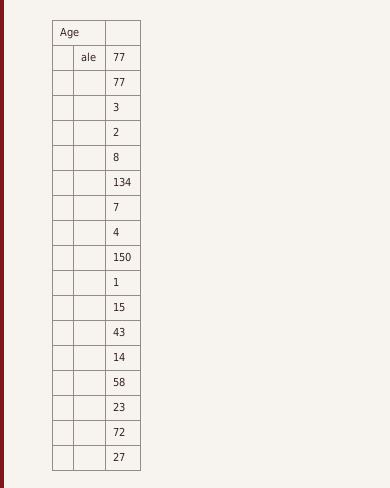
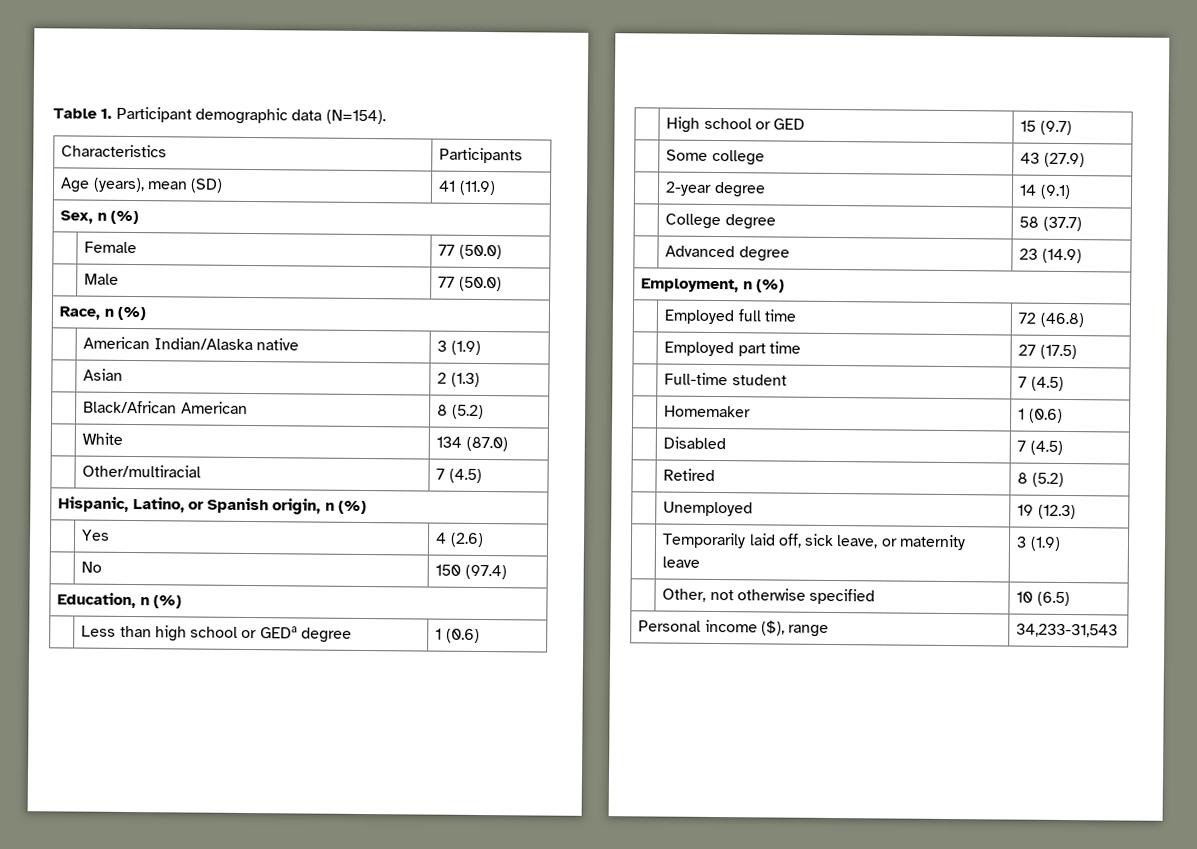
[60,27,80,39] [81,52,97,62] [113,52,126,61] [113,77,126,86] [113,102,120,112] Age | // | ale | 77 // | | 77 // | | 3 // | -> [53,106,386,125] [61,144,168,158] [439,147,524,164] [60,177,224,193] [438,180,496,196] [60,210,139,225] [84,241,138,254] [438,244,502,260] [84,273,120,285] [438,276,502,292] [59,306,146,321] [83,336,299,351] [437,340,481,355] [83,368,124,381] Table 1. Participant demographic data (N=154). // Characteristics | Participants // Age (years), mean (SD) | 41 (11.9) // Sex, n (%) // | Female | 77 (50.0) // | Male | 77 (50.0) // Race, n (%) // | American Indian/Alaska native | 3 (1.9) // | Asian
[113,152,120,162] // | | 8 // | -> [450,372,480,387] [83,400,248,414] [437,404,484,420] [82,432,124,445] (1.3) // | Black/African American | 8 (5.2) // | White
[113,202,120,211] // | | 7 // | -> [465,436,508,452] [82,464,202,478] [436,468,482,484] [58,496,368,515] [81,529,111,541] (87.0) // | Other/multiracial | 7 (4.5) // Hispanic, Latino, or Spanish origin, n (%) // | Yes
(120, 231) // | -> [449,532,484,548] [81,561,103,573] (2.6) // | No
[113,277,120,286] [113,302,126,312] [113,327,126,337] [113,352,126,361] [113,377,126,387] [113,402,126,412] [113,427,126,436] [113,452,126,461] // | | 1 // | | 15 // | | 43 // | | 14 // | | 58 // | | 23 // | | 72 // | | 27 -> [464,564,507,580] [57,592,182,609] [81,625,353,643] [435,628,480,643] [666,116,806,133] [1020,120,1072,136] [666,149,765,166] [1020,152,1085,168] [665,181,766,198] [1019,184,1071,200] [665,213,776,230] [1019,216,1082,232] [665,245,790,262] [1019,248,1082,264] [641,278,785,293] [664,309,796,325] [1018,312,1084,328] [664,341,801,357] [1018,344,1077,360] [664,372,787,386] [1018,376,1064,391] [664,405,752,418] [1018,408,1063,423] [663,436,727,450] [1017,440,1063,455] [663,468,716,482] [1017,472,1064,487] [663,501,754,517] [1017,504,1076,520] [662,532,967,551] [662,556,701,568] [1016,536,1061,551] [662,588,876,605] [1016,591,1070,607] [638,619,830,637] [1016,623,1119,638] (97.4) // Education, n (%) // | Less than high school or GEDa degree | 1 (0.6) // | High school or GED | 15 (9.7) // | Some college | 43 (27.9) // | 2-year degree | 14 (9.1) // | College degree | 58 (37.7) // | Advanced degree | 23 (14.9) // Employment, n (%) // | Employed full time | 72 (46.8) // | Employed part time | 27 (17.5) // | Full-time student | 7 (4.5) // | Homemaker | 1 (0.6) // | Disabled | 7 (4.5) // | Retired | 8 (5.2) // | Unemployed | 19 (12.3) // | Temporarily laid off, sick leave, or maternity leave | 3 (1.9) // | Other, not otherwise specified | 10 (6.5) // Personal income ($), range | 34,233-31,543

